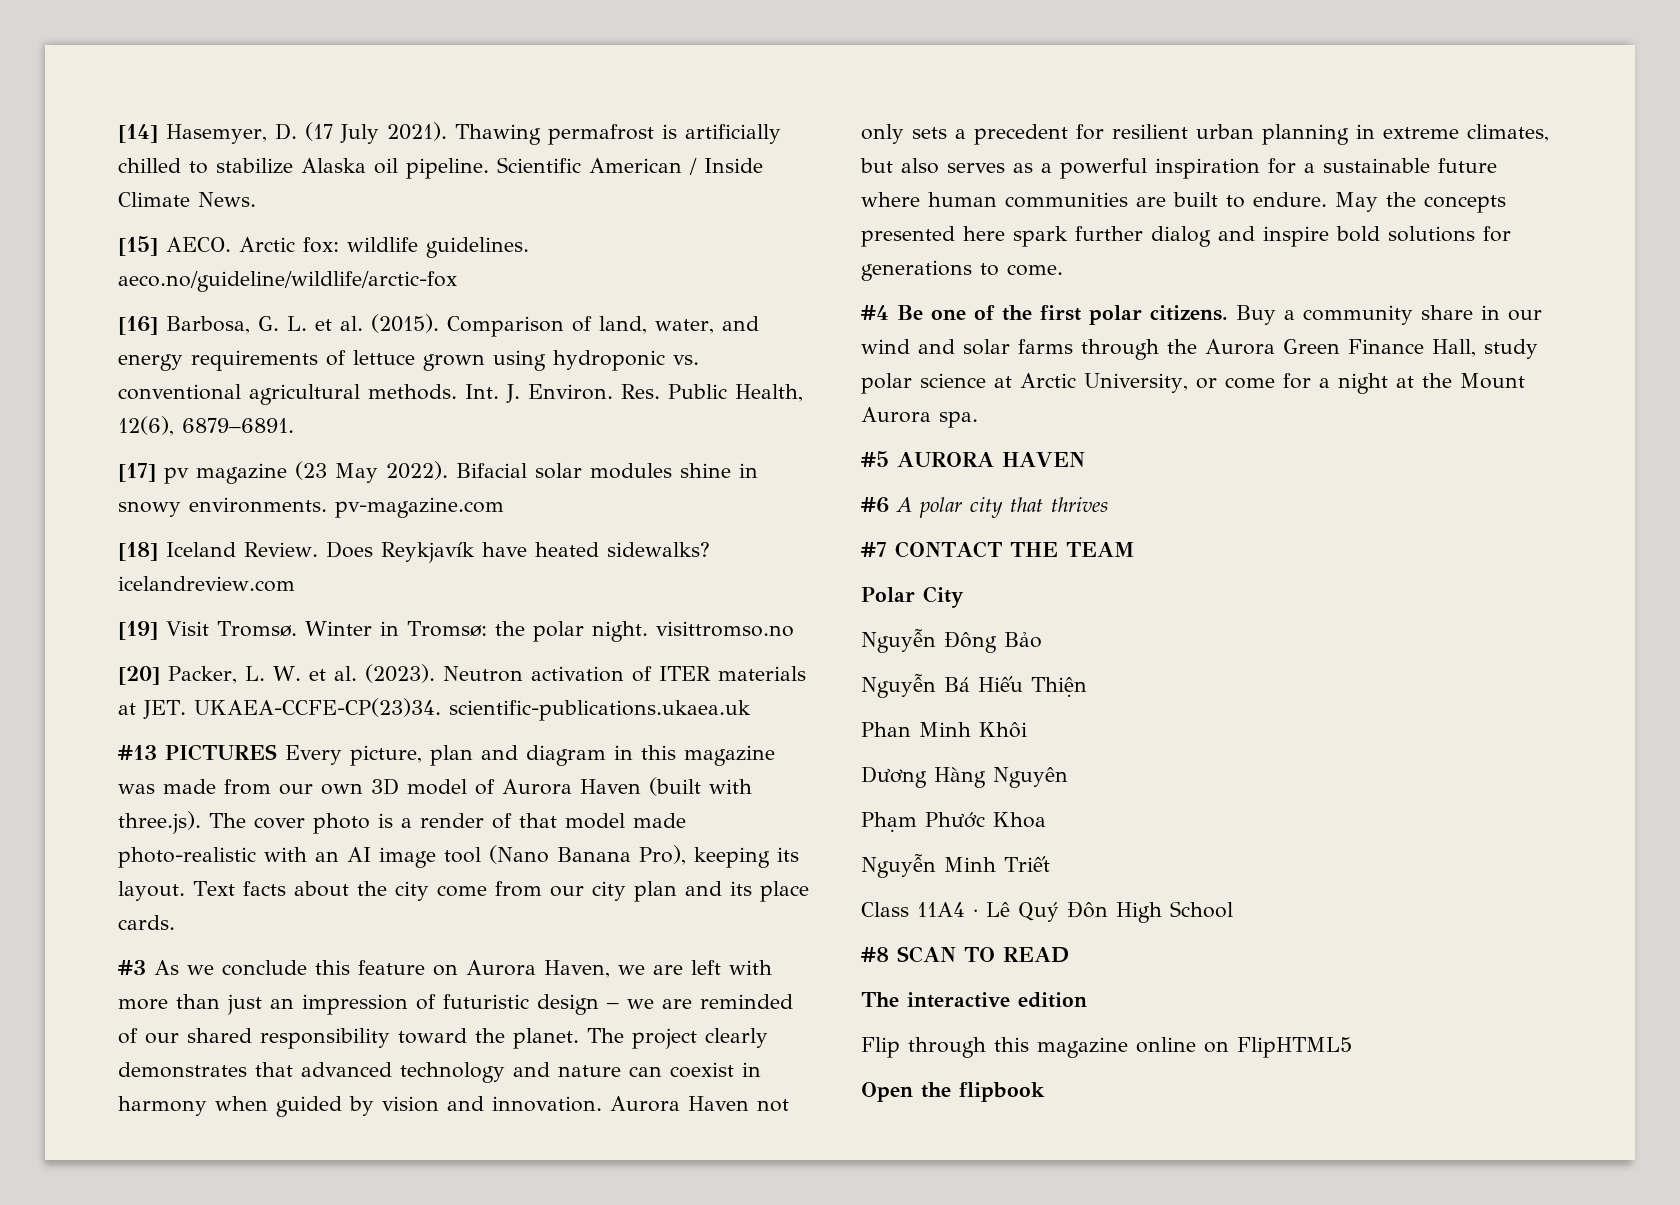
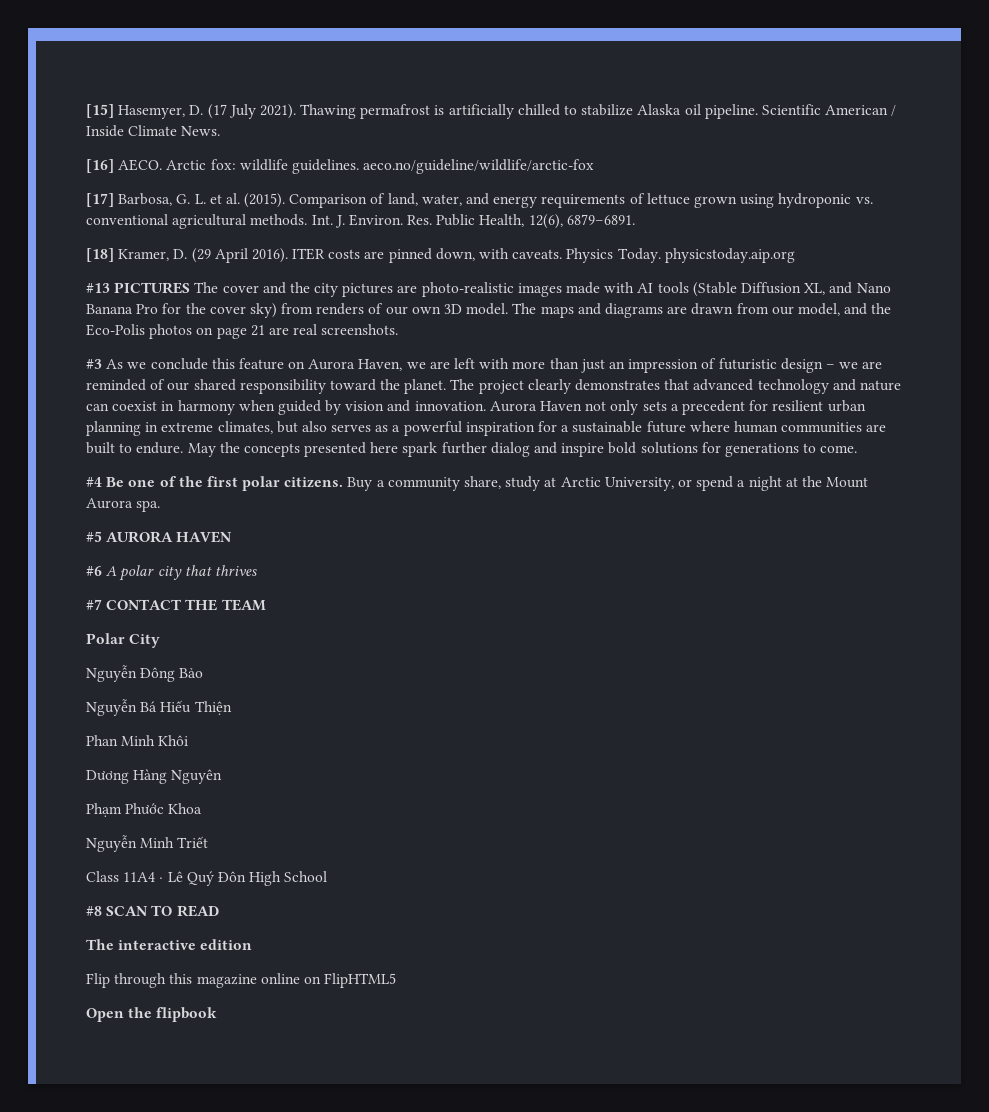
[118,124,158,143] [14] -> [86,104,114,118] [15]
[118,236,158,256] [15] -> [86,159,114,173] [16]
[118,316,158,335] [16] -> [86,193,114,207] [17]
[118,461,758,484] [118,497,504,518] [118,541,710,563] [118,576,295,592] [118,621,794,642] [118,664,806,685] [118,698,751,721] [118,744,775,766] [118,777,752,796] [118,811,686,834] [118,845,799,868] [118,881,809,902] [118,915,175,930] [17] pv magazine (23 May 2022). Bifacial solar modules shine in snowy environments. pv-magazine.com // [18] Iceland Review. Does Reykjavík have heated sidewalks? icelandreview.com // [19] Visit Tromsø. Winter in Tromsø: the polar night. visittromso.no // [20] Packer, L. W. et al. (2023). Neutron activation of ITER materials at JET. UKAEA-CCFE-CP(23)34. scientific-publications.ukaea.uk // #13 PICTURES Every picture, plan and diagram in this magazine was made from our own 3D model of Aurora Haven (built with three.js). The cover photo is a render of that model made photo-realistic with an AI image tool (Nano Banana Pro), keeping its layout. Text facts about the city come from our city plan and its place cards. -> [86,248,795,263] [86,282,891,297] [86,303,892,318] [86,324,399,339] [18] Kramer, D. (29 April 2016). ITER costs are pinned down, with caveats. Physics Today. physicstoday.aip.org // #13 PICTURES The cover and the city pictures are photo-realistic images made with AI tools (Stable Diffusion XL, and Nano Banana Pro for the cover sky) from renders of our own 3D model. The maps and diagrams are drawn from our model, and the Eco-Polis photos on page 21 are real screenshots.
[1421,305,1542,321] [861,339,1538,360] [861,373,986,394] share in our wind and solar farms through the Aurora Green Finance Hall, study polar science -> [464,476,541,491] share, study
[1224,373,1311,389] come for -> [696,476,734,491] spend

